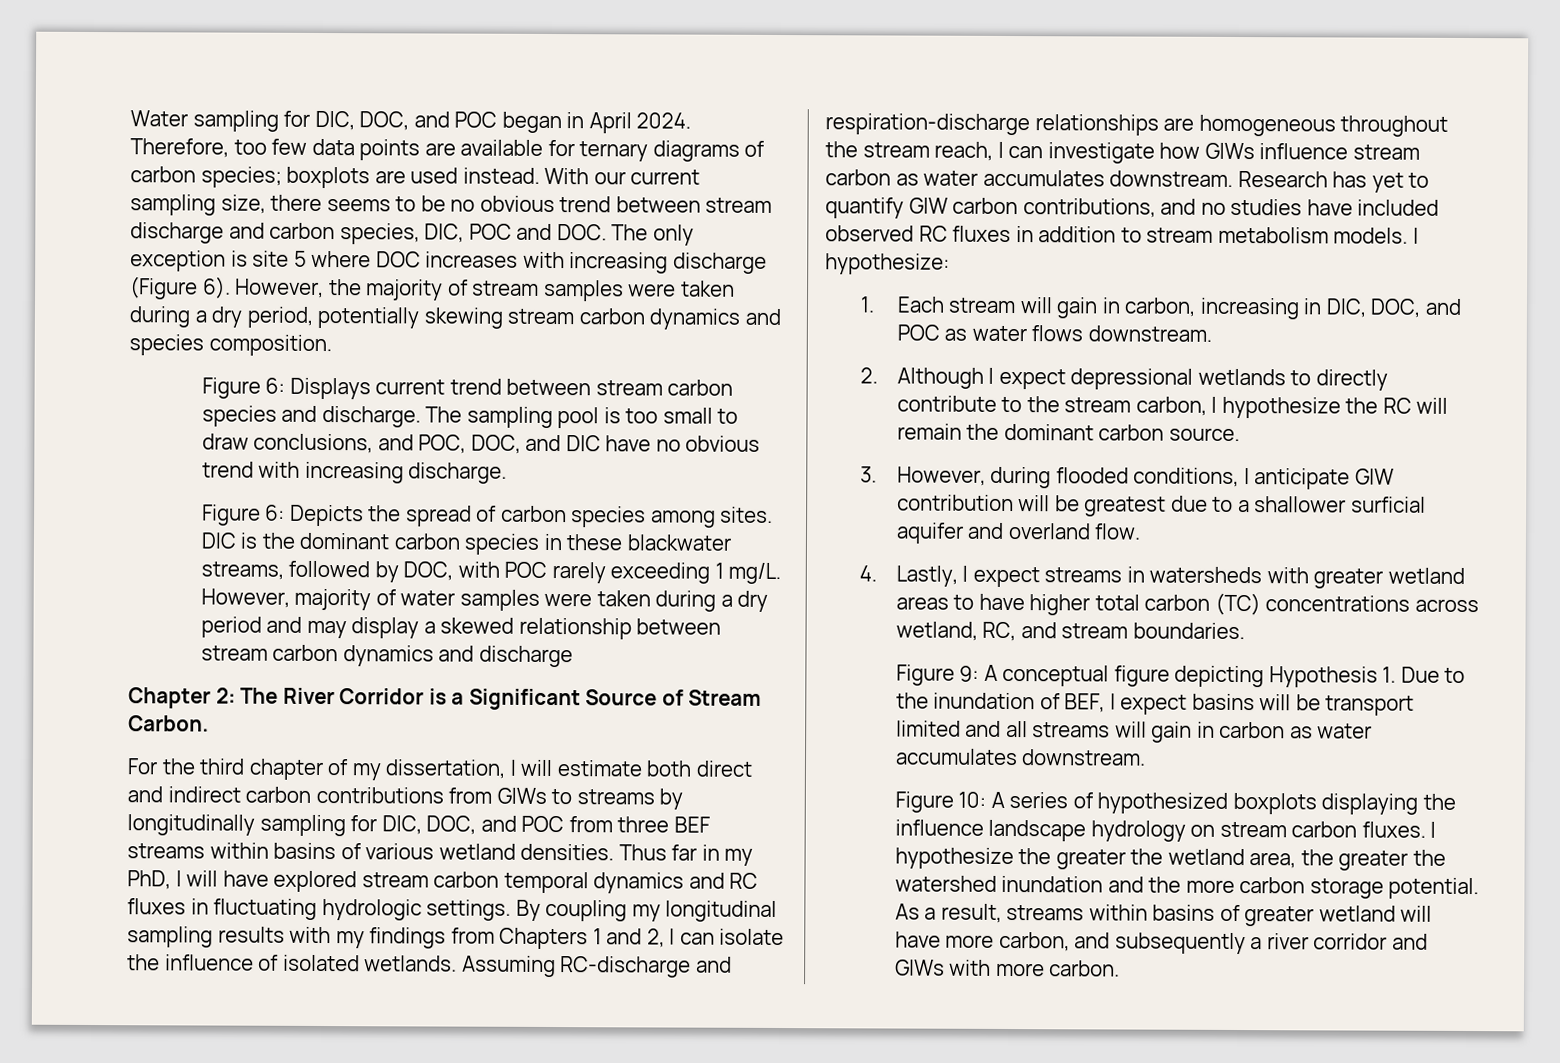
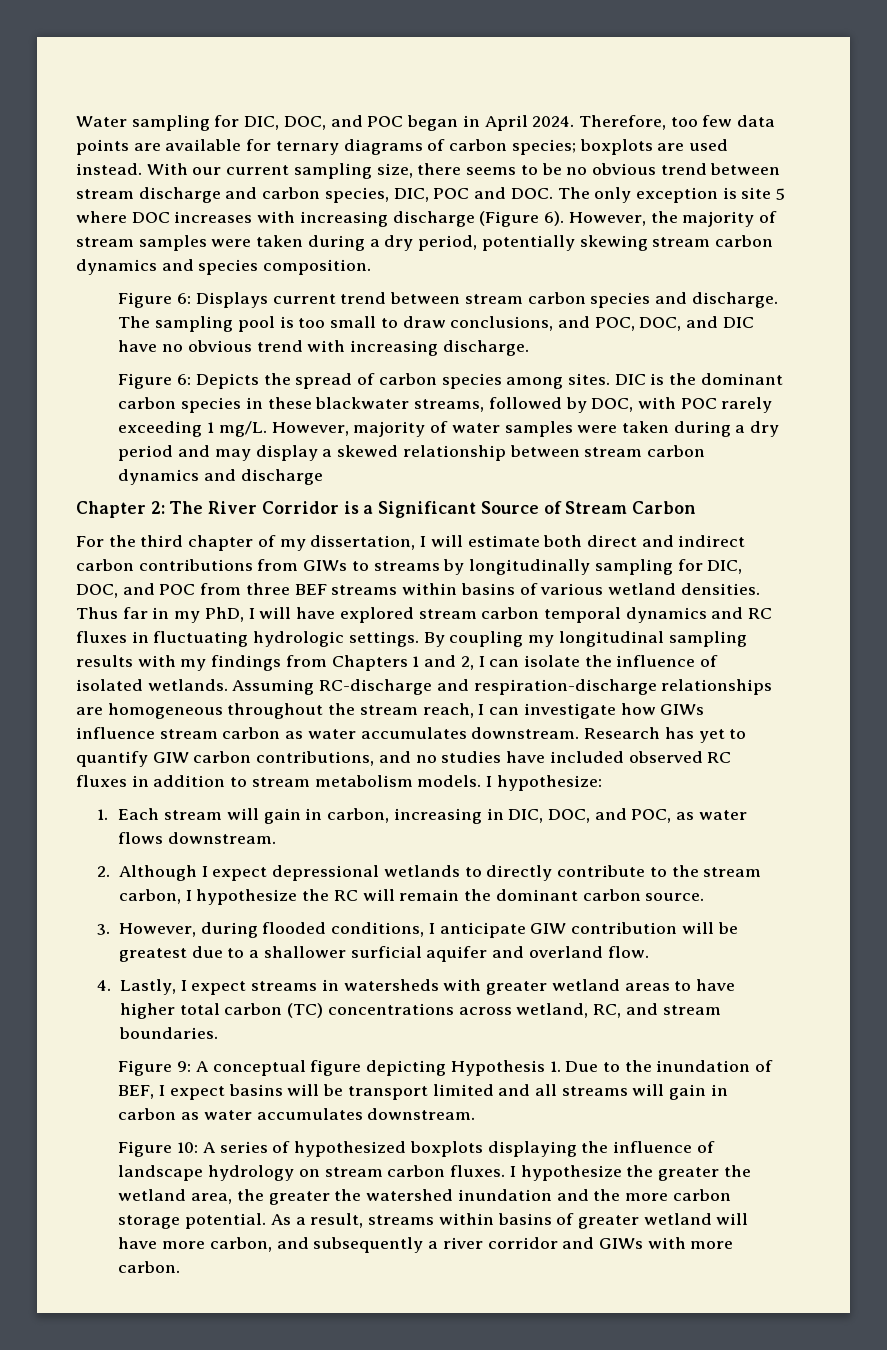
[128,715,209,732] Carbon. -> [631,501,696,514] Carbon
[896,324,940,341] POC -> [631,809,672,823] POC,
(984, 827) none -> [696,1141,715,1153] of

